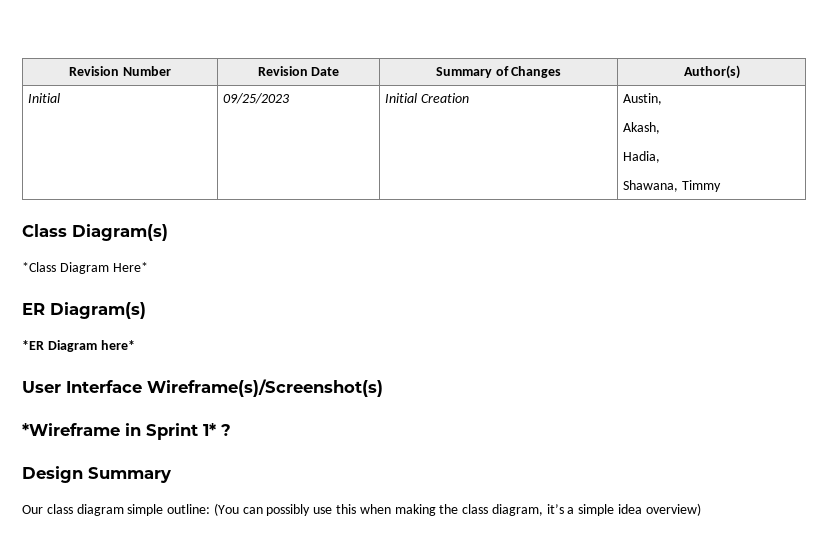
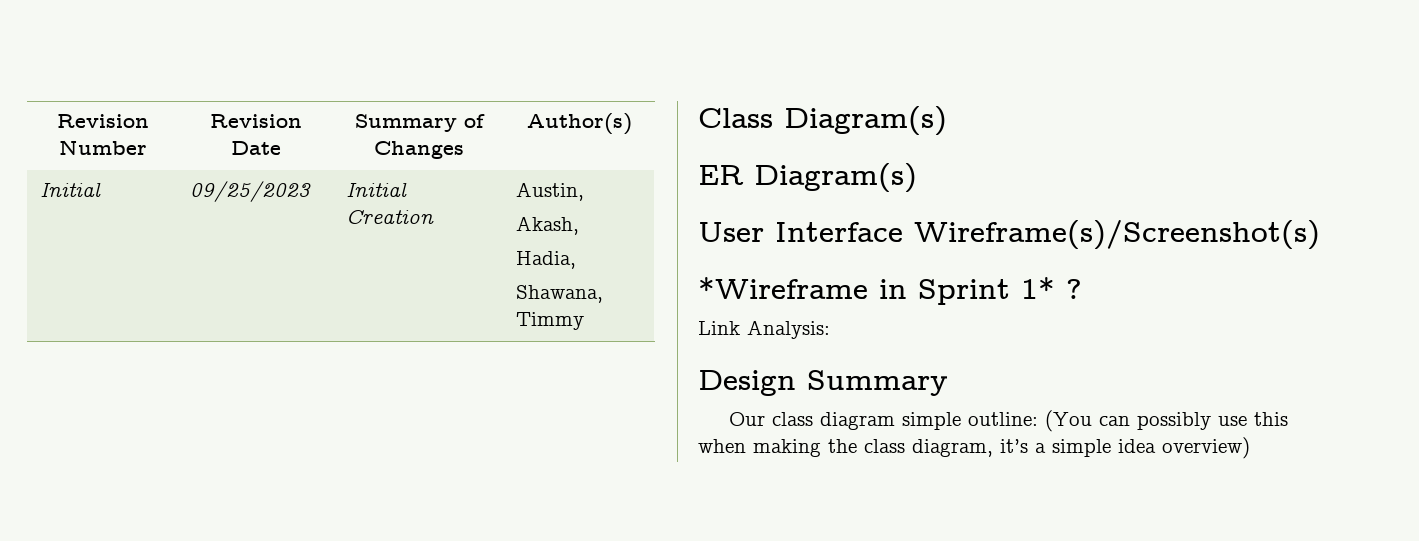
[22,262,148,274] // *Class Diagram Here* -> (947, 121) none
[22,340,135,352] // *ER Diagram here* -> (917, 178) none
(231, 430) none -> [698,320,830,339] // Link Analysis:

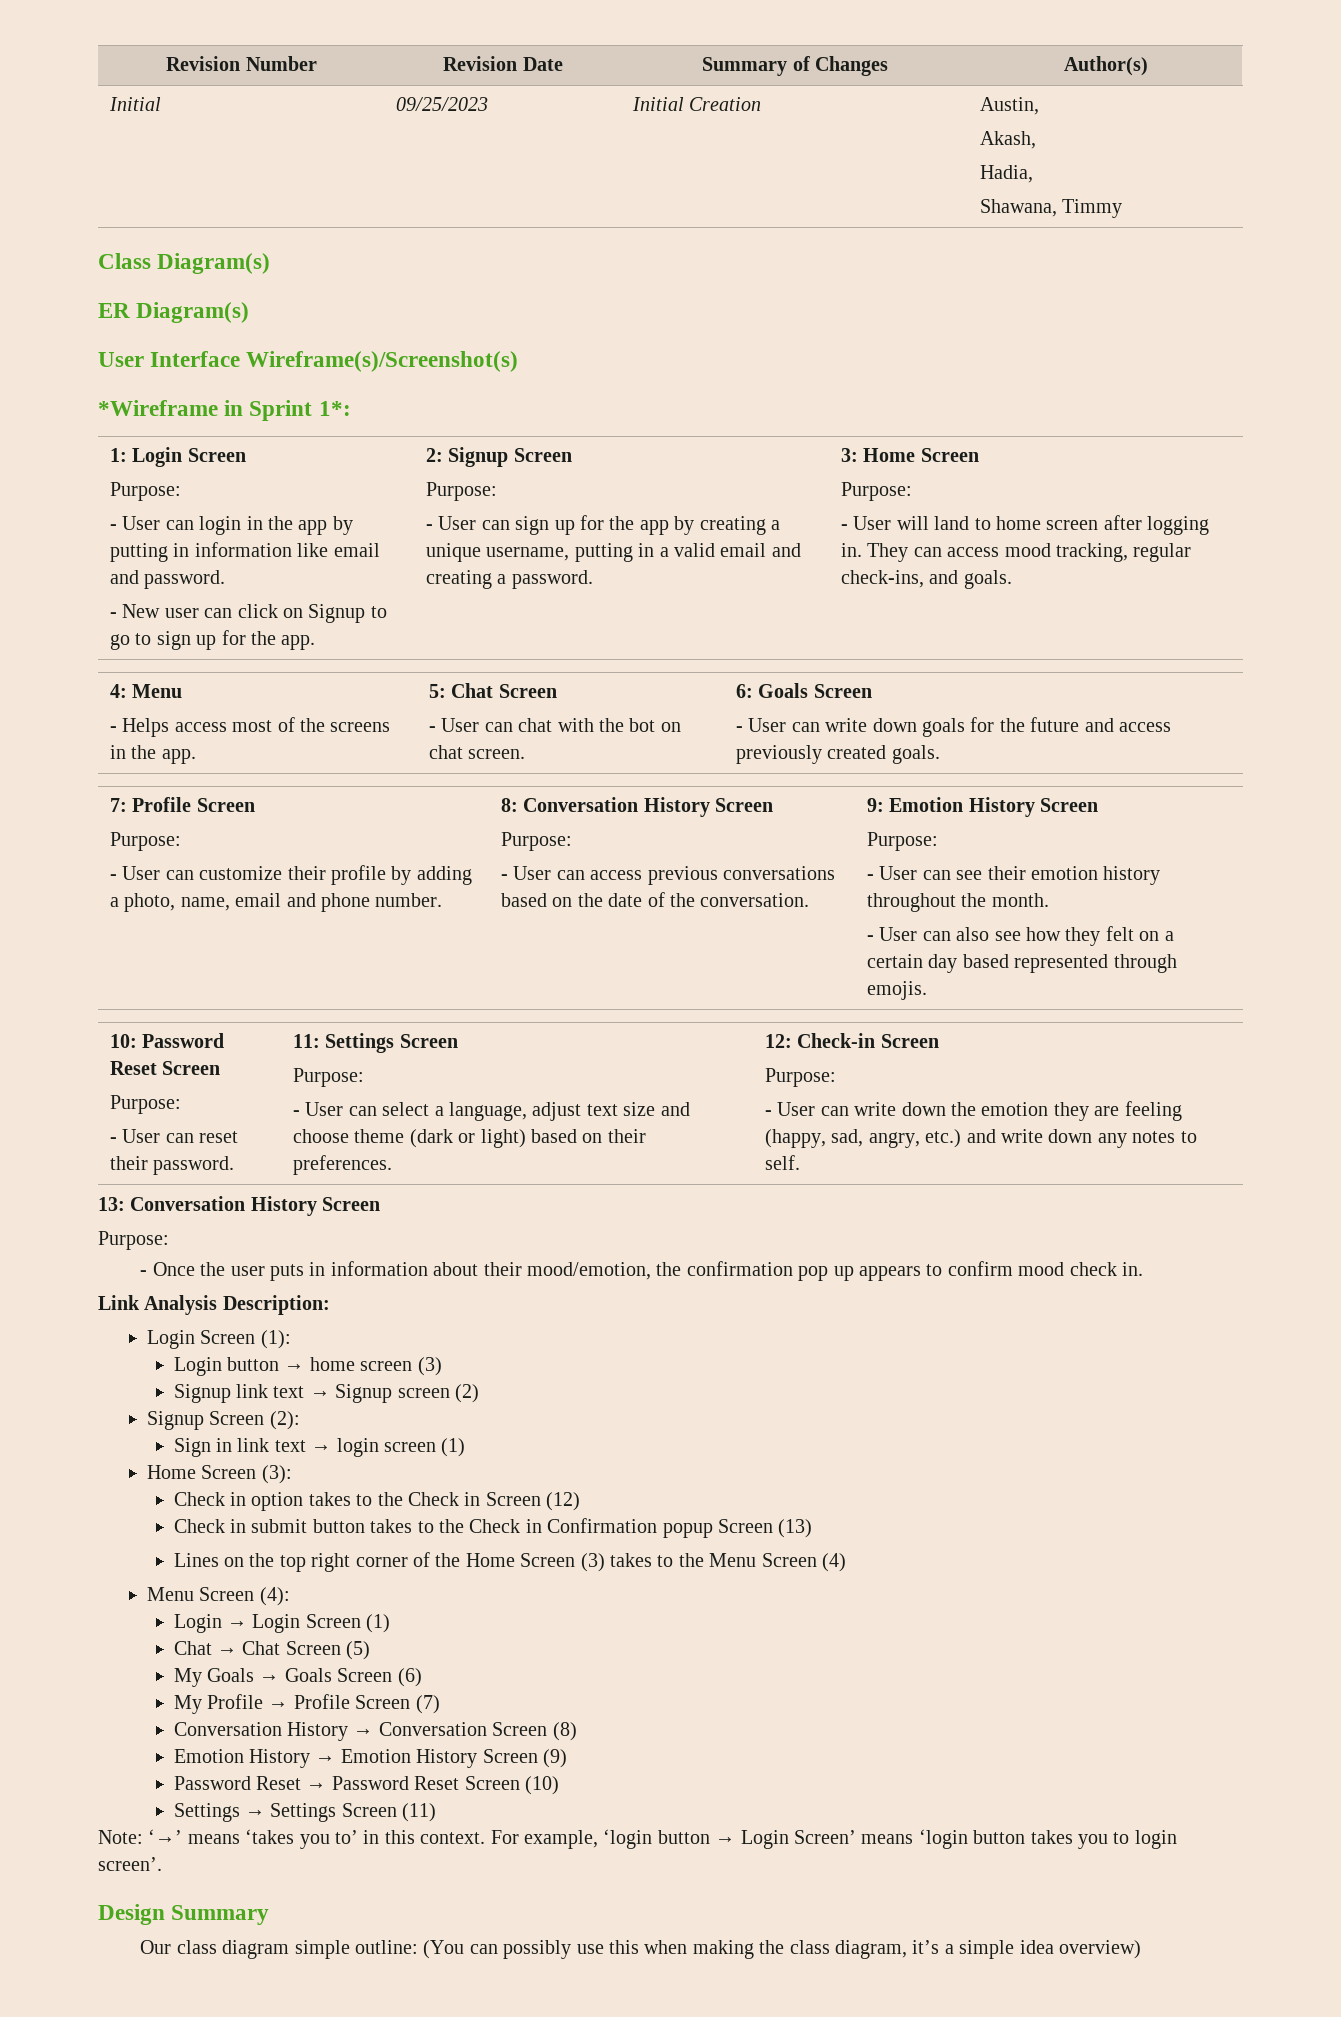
[1021,277,1082,299] [698,320,830,339] 1* ? // Link Analysis: -> [318,401,351,416] [110,447,246,467] [110,482,182,501] [110,516,353,535] [110,542,380,562] [110,570,226,589] [110,604,387,623] [110,630,316,650] [426,447,572,467] [426,482,498,501] [426,515,781,535] [426,543,801,562] [426,570,593,589] [841,448,979,462] [841,482,913,501] [841,515,1210,535] [841,543,1192,562] [841,570,1012,589] [110,684,183,698] [110,717,391,737] [110,745,196,764] [429,683,557,698] [429,718,681,732] [429,745,526,759] [736,683,872,698] [736,717,1172,737] [736,745,940,764] [110,797,255,812] [110,832,182,851] [110,865,472,885] [110,893,443,912] [501,797,774,817] [501,832,573,851] [501,866,836,885] [501,892,810,907] [867,797,1099,817] [867,832,939,851] [867,866,1161,885] [867,893,1049,912] [867,926,1174,946] [867,954,1177,973] [867,981,928,1000] [110,1033,225,1048] [110,1061,221,1075] [110,1095,182,1114] [110,1129,239,1143] [110,1156,235,1175] [293,1033,458,1053] [293,1068,365,1087] [293,1102,690,1121] [293,1129,646,1148] [293,1155,393,1175] [765,1033,939,1048] [765,1068,837,1087] [765,1101,1182,1121] [765,1129,1197,1148] [765,1155,801,1170] [98,1196,381,1216] [98,1231,169,1250] [140,1261,1143,1281] [98,1295,330,1315] [146,1330,291,1349] [173,1357,442,1376] [173,1384,479,1403] [146,1411,300,1430] [173,1438,466,1457] [146,1465,292,1484] [173,1492,581,1511] [173,1518,813,1538] [173,1552,846,1572] [146,1587,290,1606] [173,1614,391,1633] [173,1641,371,1660] [173,1668,422,1687] [173,1694,440,1714] [173,1722,577,1741] [173,1749,567,1768] [173,1776,559,1795] [173,1803,437,1822] [98,1829,1177,1849] [98,1857,162,1871] 1*: // 1: Login Screen // Purpose: // - User can login in the app by putting in information like email and password. // - New user can click on Signup to go to sign up for the app. | 2: Signup Screen // Purpose: // - User can sign up for the app by creating a unique username, putting in a valid email and creating a password. | 3: Home Screen // Purpose: // - User will land to home screen after logging in. They can access mood tracking, regular check-ins, and goals. // 4: Menu // - Helps access most of the screens in the app. | 5: Chat Screen // - User can chat with the bot on chat screen. | 6: Goals Screen // - User can write down goals for the future and access previously created goals. // 7: Profile Screen // Purpose: // - User can customize their profile by adding a photo, name, email and phone number. | 8: Conversation History Screen // Purpose: // - User can access previous conversations based on the date of the conversation. | 9: Emotion History Screen // Purpose: // - User can see their emotion history throughout the month. // - User can also see how they felt on a certain day based represented through emojis. // 10: Password Reset Screen // Purpose: // - User can reset their password. | 11: Settings Screen // Purpose: // - User can select a language, adjust text size and choose theme (dark or light) based on their preferences. | 12: Check-in Screen // Purpose: // - User can write down the emotion they are feeling (happy, sad, angry, etc.) and write down any notes to self. // 13: Conversation History Screen // Purpose: // - Once the user puts in information about their mood/emotion, the confirmation pop up appears to confirm mood check in. // Link Analysis Description: // Login Screen (1): // Login button → home screen (3) // Signup link text → Signup screen (2) // Signup Screen (2): // Sign in link text → login screen (1) // Home Screen (3): // Check in option takes to the Check in Screen (12) // Check in submit button takes to the Check in Confirmation popup Screen (13) // Lines on the top right corner of the Home Screen (3) takes to the Menu Screen (4) // Menu Screen (4): // Login → Login Screen (1) // Chat → Chat Screen (5) // My Goals → Goals Screen (6) // My Profile → Profile Screen (7) // Conversation History → Conversation Screen (8) // Emotion History → Emotion History Screen (9) // Password Reset → Password Reset Screen (10) // Settings → Settings Screen (11) // Note: ‘→’ means ‘takes you to’ in this context. For example, ‘login button → Login Screen’ means ‘login button takes you to login screen’.

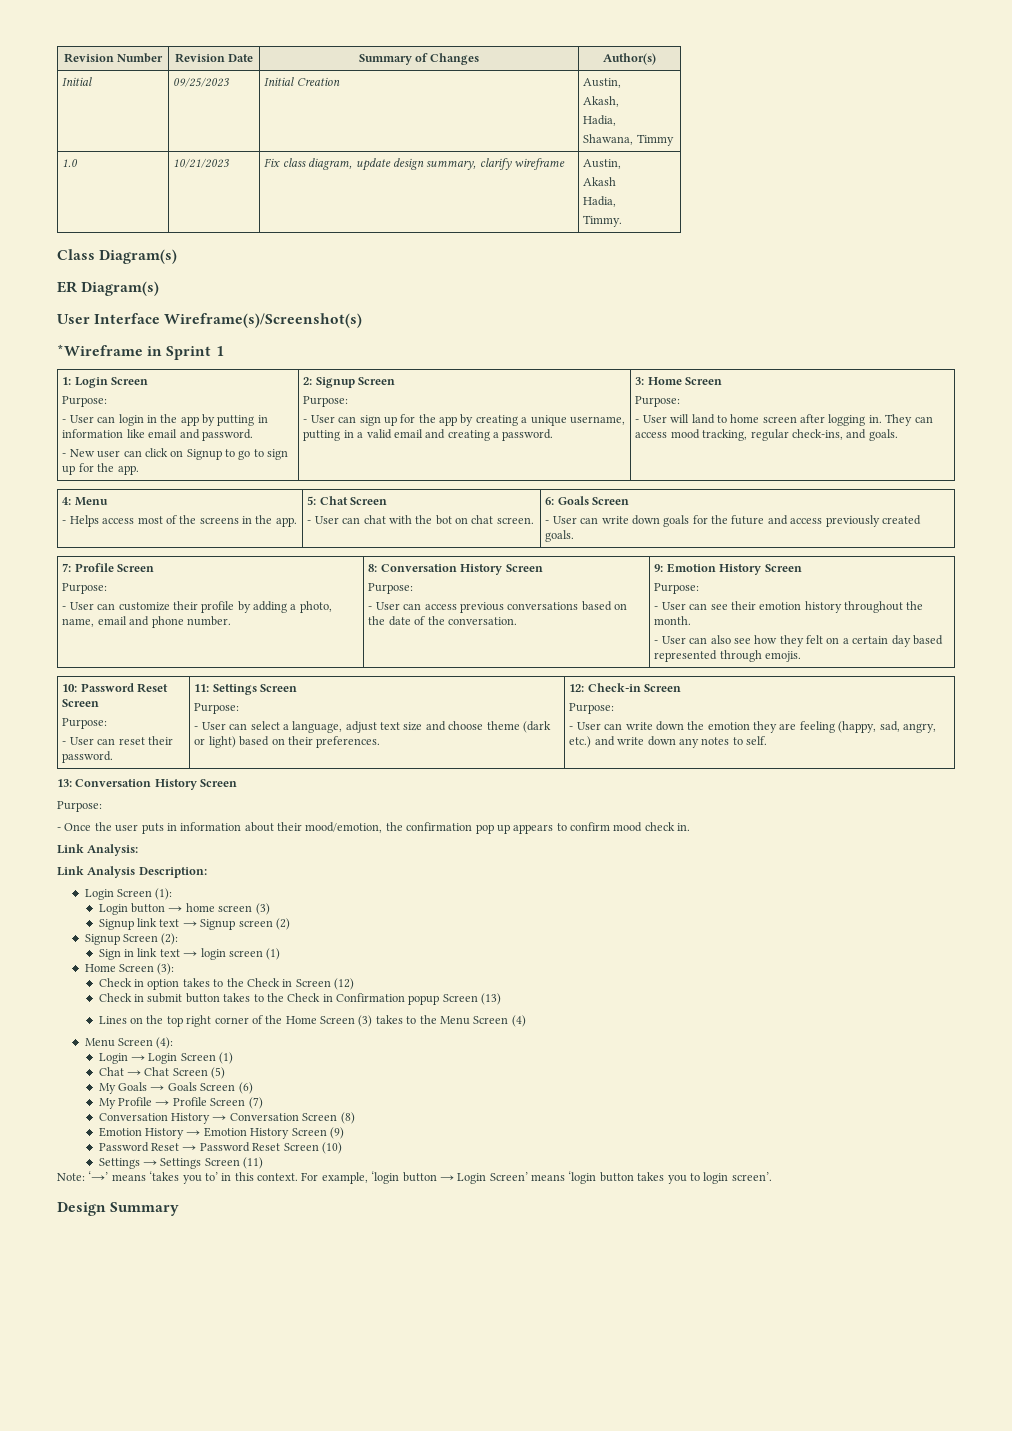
(1123, 208) none -> [62,159,79,167] [173,158,230,168] [264,158,566,171] [583,159,622,169] [583,177,617,186] [583,196,617,207] [583,215,623,227] // 1.0 | 10/21/2023 | Fix class diagram, update design summary, clarify wireframe | Austin, // Akash // Hadia, // Timmy.
[318,401,351,416] 1*: -> [215,346,224,356] 1
(1143, 1269) none -> [57,844,139,856] // Link Analysis:
[140,1940,1141,1959] // Our class diagram simple outline: (You can possibly use this when making the class diagram, it’s a simple idea overview) -> (180, 1209) none

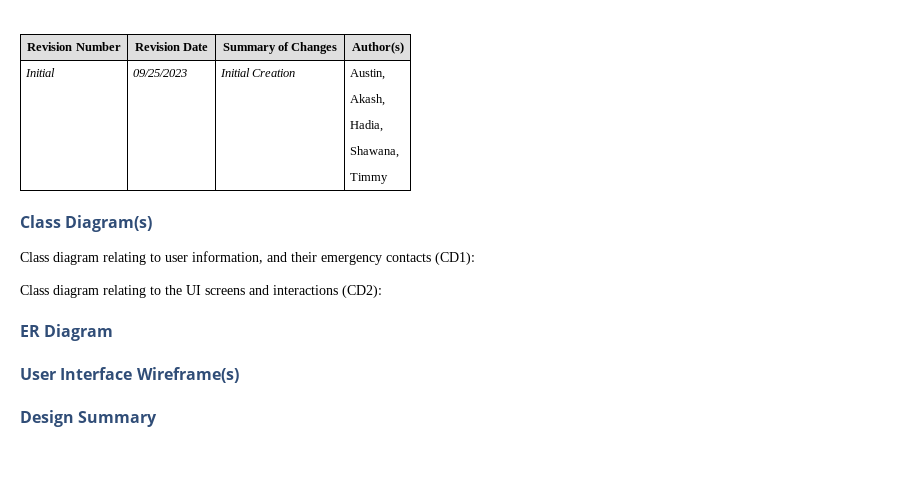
(634, 139) none -> (400, 152) //
[62,159,79,167] [173,158,230,168] [264,158,566,171] [583,159,622,169] [583,177,617,186] [583,196,617,207] [583,215,623,227] [57,249,178,264] // 1.0 | 10/21/2023 | Fix class diagram, update design summary, clarify wireframe | Austin, // Akash // Hadia, // Timmy. // Class Diagram(s) -> [20,215,153,232] [20,251,475,265] [20,285,382,298] // Class Diagram(s) // Class diagram relating to user information, and their emergency contacts (CD1): // Class diagram relating to the UI screens and interactions (CD2):
[81,281,160,296] Diagram(s) -> [44,324,114,341] Diagram
[164,313,363,328] [57,344,224,360] [62,377,149,388] [62,396,108,407] [62,414,268,426] [62,429,253,441] [62,448,289,460] [62,463,139,475] [303,377,396,388] [303,396,349,407] [303,414,625,426] [303,429,554,441] [635,377,723,385] [635,396,681,407] [635,414,933,426] [635,429,898,441] [62,497,108,506] [62,515,297,527] [307,496,388,505] [307,515,534,525] [545,496,630,505] [545,515,921,527] [545,530,575,542] [62,563,155,572] [62,583,108,594] [62,601,332,613] [62,616,231,628] [368,564,543,575] [368,583,414,594] [368,601,628,613] [368,616,517,626] [654,563,802,575] [654,583,700,594] [654,601,924,613] [654,616,692,625] [654,635,943,647] [654,650,802,662] [62,683,169,693] [62,699,100,707] [62,718,108,729] [62,736,173,745] [62,751,114,763] [194,684,298,695] [194,703,240,714] [194,721,551,733] [194,736,381,748] [569,683,682,692] [569,703,615,714] [569,721,936,733] [569,736,768,748] [57,779,238,790] [57,801,102,812] [57,822,691,834] [57,844,139,856] [57,866,207,878] [84,888,173,900] [98,903,270,915] [98,918,290,930] [84,933,179,945] [98,948,281,960] [84,963,175,975] [98,978,355,990] [98,993,502,1005] [98,1015,526,1027] [84,1037,174,1049] [98,1052,234,1064] [98,1067,226,1079] [98,1082,253,1094] [98,1097,263,1109] [98,1112,355,1124] [98,1127,344,1139] [98,1142,342,1154] [98,1157,264,1169] [57,1171,772,1184] Wireframe(s)/Screenshot(s) // *Wireframe in Sprint 1 // 1: Login Screen // Purpose: // - User can login in the app by putting in information like email and password. // - New user can click on Signup to go to sign up for the app. | 2: Signup Screen // Purpose: // - User can sign up for the app by creating a unique username, putting in a valid email and creating a password. | 3: Home Screen // Purpose: // - User will land to home screen after logging in. They can access mood tracking, regular check-ins, and goals. // 4: Menu // - Helps access most of the screens in the app. | 5: Chat Screen // - User can chat with the bot on chat screen. | 6: Goals Screen // - User can write down goals for the future and access previously created goals. // 7: Profile Screen // Purpose: // - User can customize their profile by adding a photo, name, email and phone number. | 8: Conversation History Screen // Purpose: // - User can access previous conversations based on the date of the conversation. | 9: Emotion History Screen // Purpose: // - User can see their emotion history throughout the month. // - User can also see how they felt on a certain day based represented through emojis. // 10: Password Reset Screen // Purpose: // - User can reset their password. | 11: Settings Screen // Purpose: // - User can select a language, adjust text size and choose theme (dark or light) based on their preferences. | 12: Check-in Screen // Purpose: // - User can write down the emotion they are feeling (happy, sad, angry, etc.) and write down any notes to self. // 13: Conversation History Screen // Purpose: // - Once the user puts in information about their mood/emotion, the confirmation pop up appears to confirm mood check in. // Link Analysis: // Link Analysis Description: // Login Screen (1): // Login button → home screen (3) // Signup link text → Signup screen (2) // Signup Screen (2): // Sign in link text → login screen (1) // Home Screen (3): // Check in option takes to the Check in Screen (12) // Check in submit button takes to the Check in Confirmation popup Screen (13) // Lines on the top right corner of the Home Screen (3) takes to the Menu Screen (4) // Menu Screen (4): // Login → Login Screen (1) // Chat → Chat Screen (5) // My Goals → Goals Screen (6) // My Profile → Profile Screen (7) // Conversation History → Conversation Screen (8) // Emotion History → Emotion History Screen (9) // Password Reset → Password Reset Screen (10) // Settings → Settings Screen (11) // Note: ‘→’ means ‘takes you to’ in this context. For example, ‘login button → Login Screen’ means ‘login button takes you to login screen’. -> [136,367,239,383] Wireframe(s)

